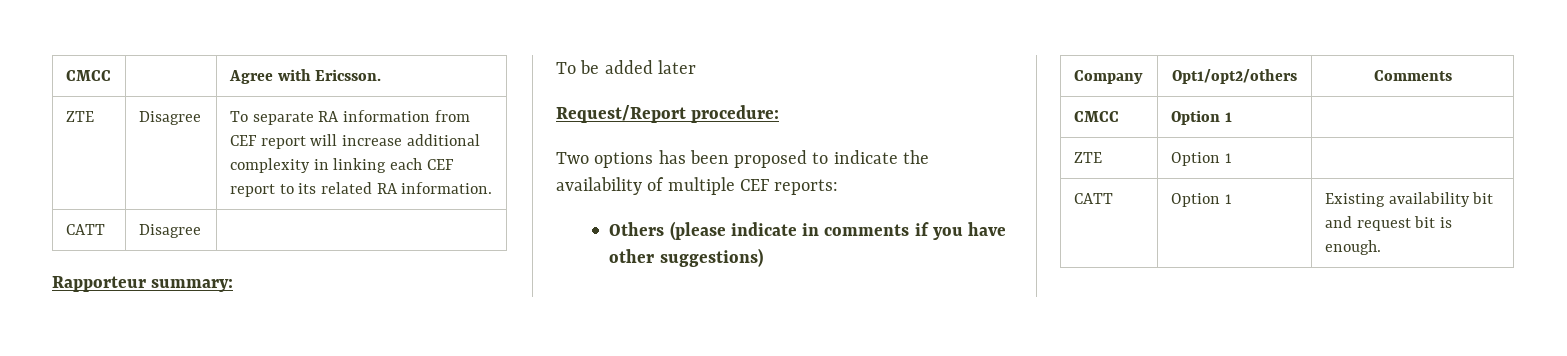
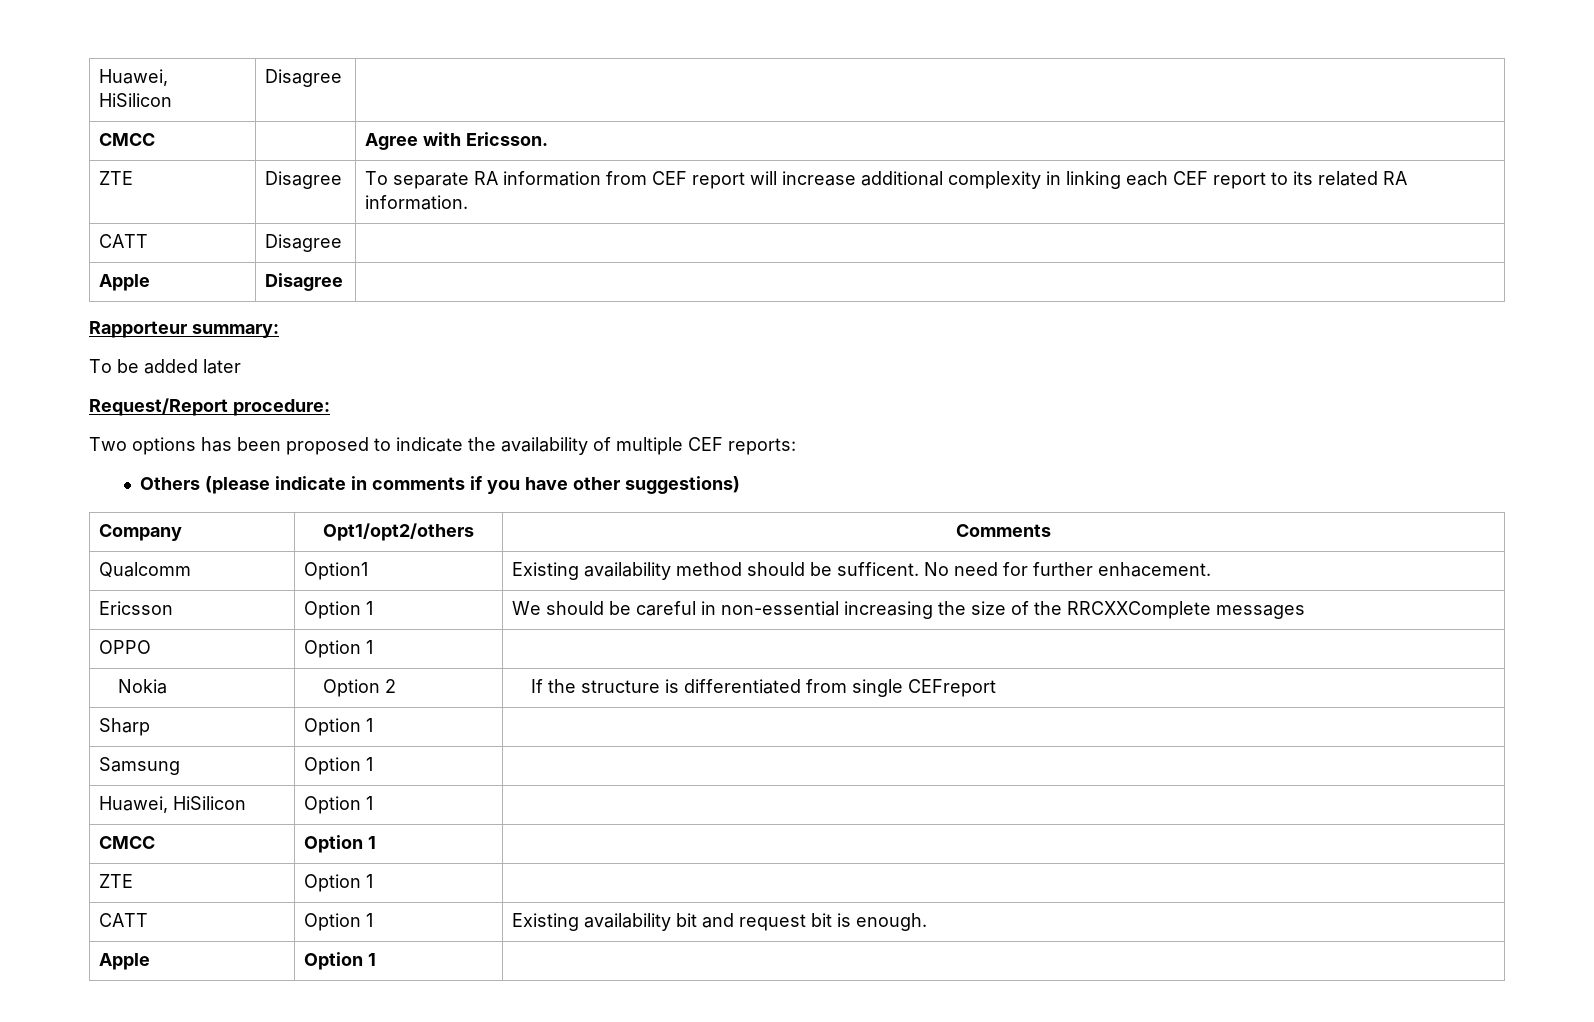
(65, 75) none -> [99,69,169,86] [99,93,173,107] [265,69,343,87] Huawei, HiSilicon | Disagree | //
(201, 231) none -> [99,274,151,291] [265,273,344,291] // Apple | Disagree |
(1452, 75) none -> [99,562,192,578] [304,562,369,580] [512,562,1212,580] [99,601,174,615] [304,601,374,619] [512,601,1306,619] [99,640,152,654] [304,640,374,658] [117,679,167,694] [322,679,396,697] [530,679,996,697] [99,718,151,736] [304,718,374,736] [99,757,181,775] [304,757,374,775] [99,796,247,813] [304,796,374,814] // Qualcomm | Option1 | Existing availability method should be sufficent. No need for further enhacement. // Ericsson | Option 1 | We should be careful in non-essential increasing the size of the RRCXXComplete messages // OPPO | Option 1 | // Nokia | Option 2 | If the structure is differentiated from single CEFreport // Sharp | Option 1 | // Samsung | Option 1 | // Huawei, HiSilicon | Option 1 |
(1381, 247) none -> [99,953,151,970] [304,952,377,970] // Apple | Option 1 |

